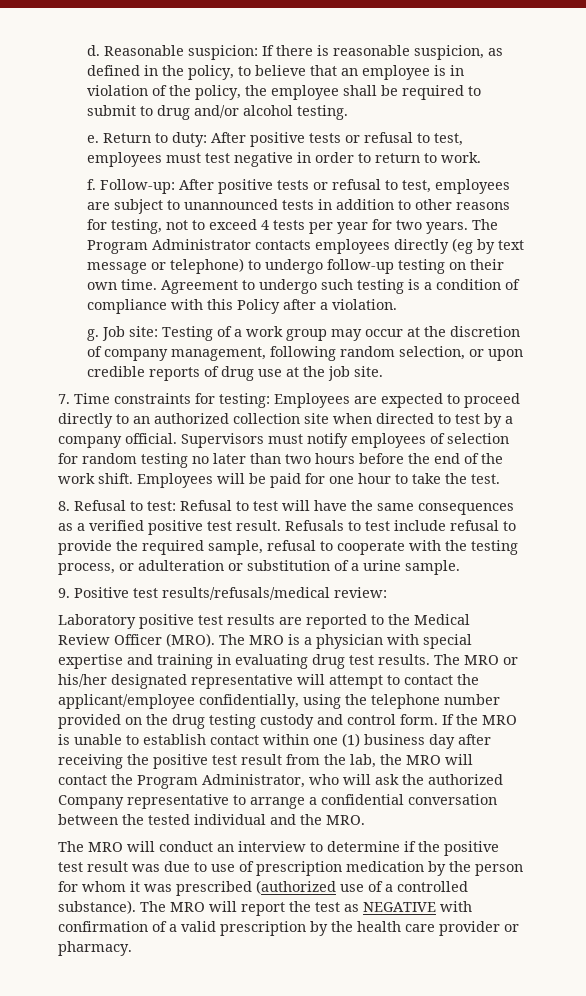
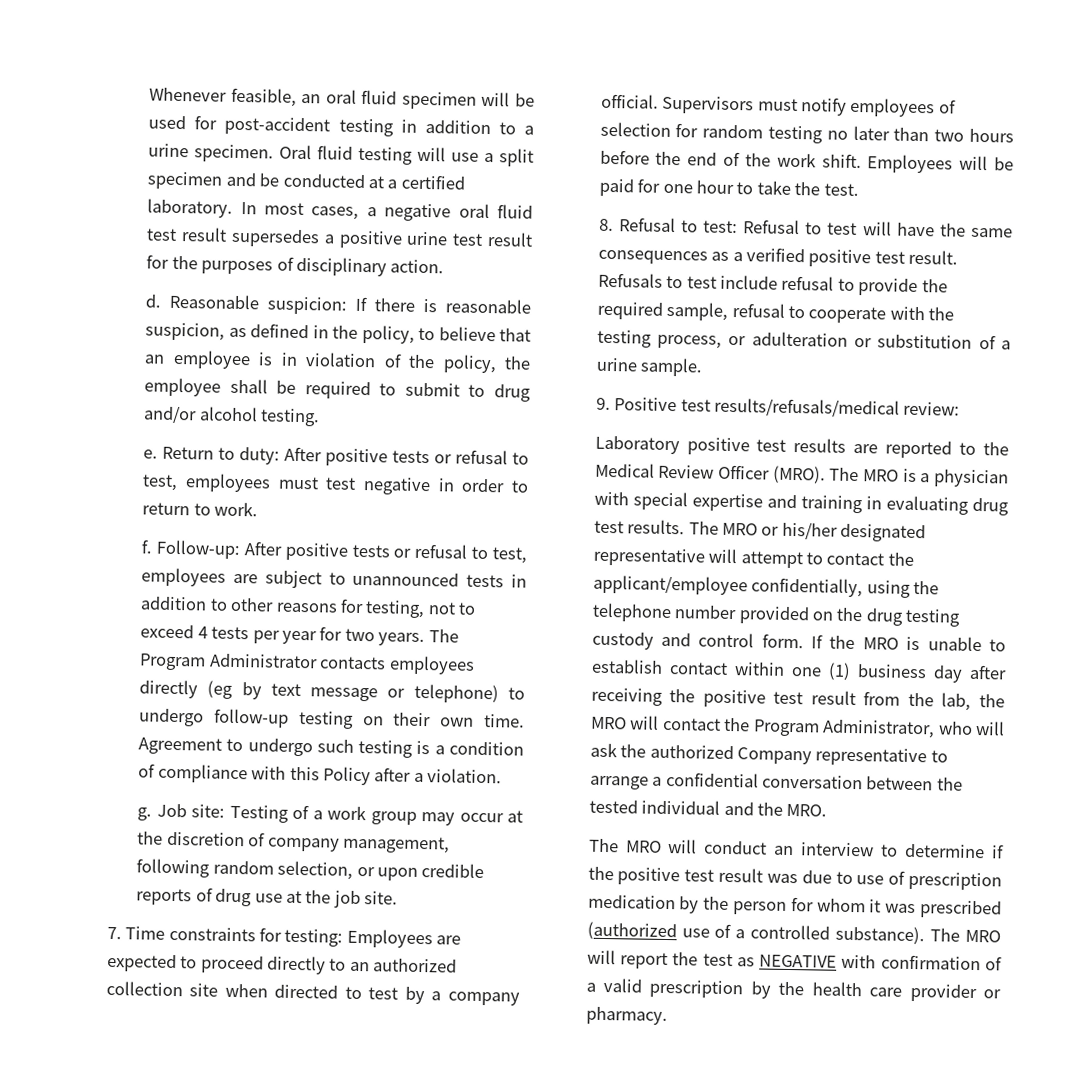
(86, 50) none -> [149,87,536,110] [148,115,534,137] [148,143,534,167] [147,171,465,190] [147,198,533,222] [146,227,533,249] [146,254,445,277] Whenever feasible, an oral fluid specimen will be used for post-accident testing in addition to a urine specimen. Oral fluid testing will use a split specimen and be conducted at a certified laboratory. In most cases, a negative oral fluid test result supersedes a positive urine test result for the purposes of disciplinary action. //

